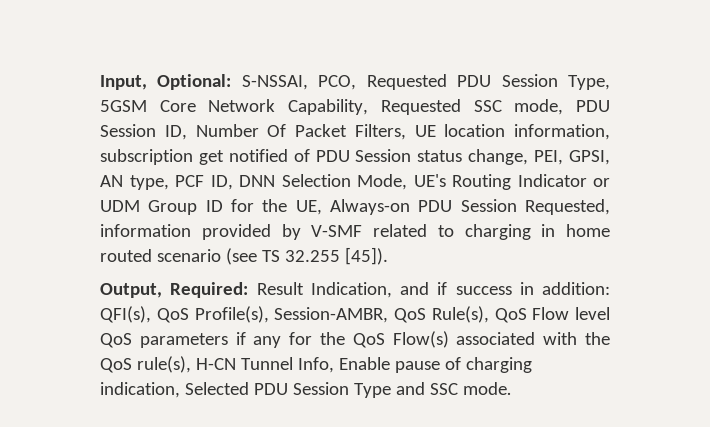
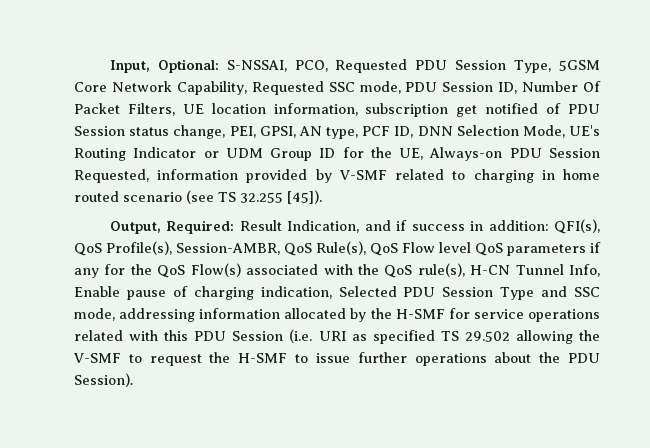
[462,382,512,395] mode. -> [74,308,600,322] [74,329,600,344] [73,352,600,366] [74,373,133,387] mode, addressing information allocated by the H-SMF for service operations related with this PDU Session (i.e. URI as specified TS 29.502 allowing the V-SMF to request the H-SMF to issue further operations about the PDU Session).

